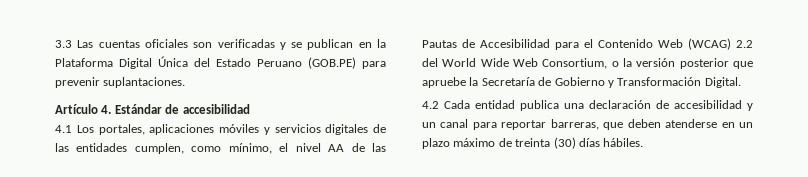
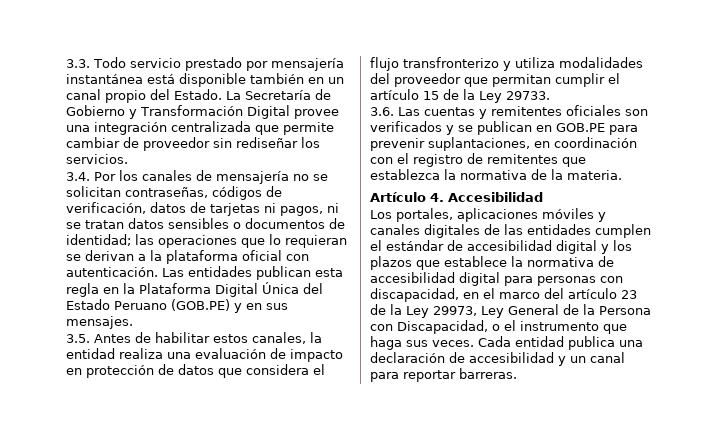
[55,39,354,50] 3.3 Las cuentas oficiales son verificadas y se publican -> [66,57,344,71] [66,73,344,87] [66,89,331,103] [66,105,339,119] [66,121,334,135] [66,137,320,151] [66,154,128,164] [66,170,328,184] [66,186,282,200] [66,202,339,216] [66,218,345,229] [66,234,347,248] [66,250,309,264] [66,266,343,280] [66,283,99,297] 3.3. Todo servicio prestado por mensajería instantánea está disponible también en un canal propio del Estado. La Secretaría de Gobierno y Transformación Digital provee una integración centralizada que permite cambiar de proveedor sin rediseñar los servicios. // 3.4. Por los canales de mensajería no se solicitan contraseñas, códigos de verificación, datos de tarjetas ni pagos, ni se tratan datos sensibles o documentos de identidad; las operaciones que lo requieran se derivan a la plataforma oficial con autenticación. Las entidades publican esta regla
[362,61,386,69] [55,77,186,88] [55,104,250,114] [55,125,72,133] para prevenir suplantaciones. // Artículo 4. Estándar de accesibilidad // 4.1 -> [234,303,288,313] [66,316,133,329] [66,332,322,344] [66,348,343,362] [66,364,325,378] [370,57,643,71] [370,73,620,87] [370,89,550,103] [370,105,648,119] [370,121,638,135] [370,137,637,151] [370,153,586,167] [370,169,622,180] [370,192,543,202] y en sus mensajes. // 3.5. Antes de habilitar estos canales, la entidad realiza una evaluación de impacto en protección de datos que considera el flujo transfronterizo y utiliza modalidades del proveedor que permitan cumplir el artículo 15 de la Ley 29733. // 3.6. Las cuentas y remitentes oficiales son verificados y se publican en GOB.PE para prevenir suplantaciones, en coordinación con el registro de remitentes que establezca la normativa de la materia. // Artículo 4. Accesibilidad //
[274,124,321,133] servicios -> [370,224,420,235] canales
[134,143,387,154] [422,38,753,50] [422,58,753,69] [422,77,741,88] [422,101,439,109] cumplen, como mínimo, el nivel AA de las Pautas de Accesibilidad para el Contenido Web (WCAG) 2.2 del World Wide Web Consortium, o la versión posterior que apruebe la Secretaría de Gobierno y Transformación Digital. // 4.2 -> [595,224,651,238] [370,240,632,254] [370,256,614,270] [370,272,623,286] [370,288,637,302] [370,304,651,318] [370,320,627,334] [370,336,474,350] cumplen el estándar de accesibilidad digital y los plazos que establece la normativa de accesibilidad digital para personas con discapacidad, en el marco del artículo 23 de la Ley 29973, Ley General de la Persona con Discapacidad, o el instrumento que haga sus veces.
[550,119,753,130] [422,137,644,149] barreras, que deben atenderse en un plazo máximo de treinta (30) días hábiles. -> [459,368,517,379] barreras.

